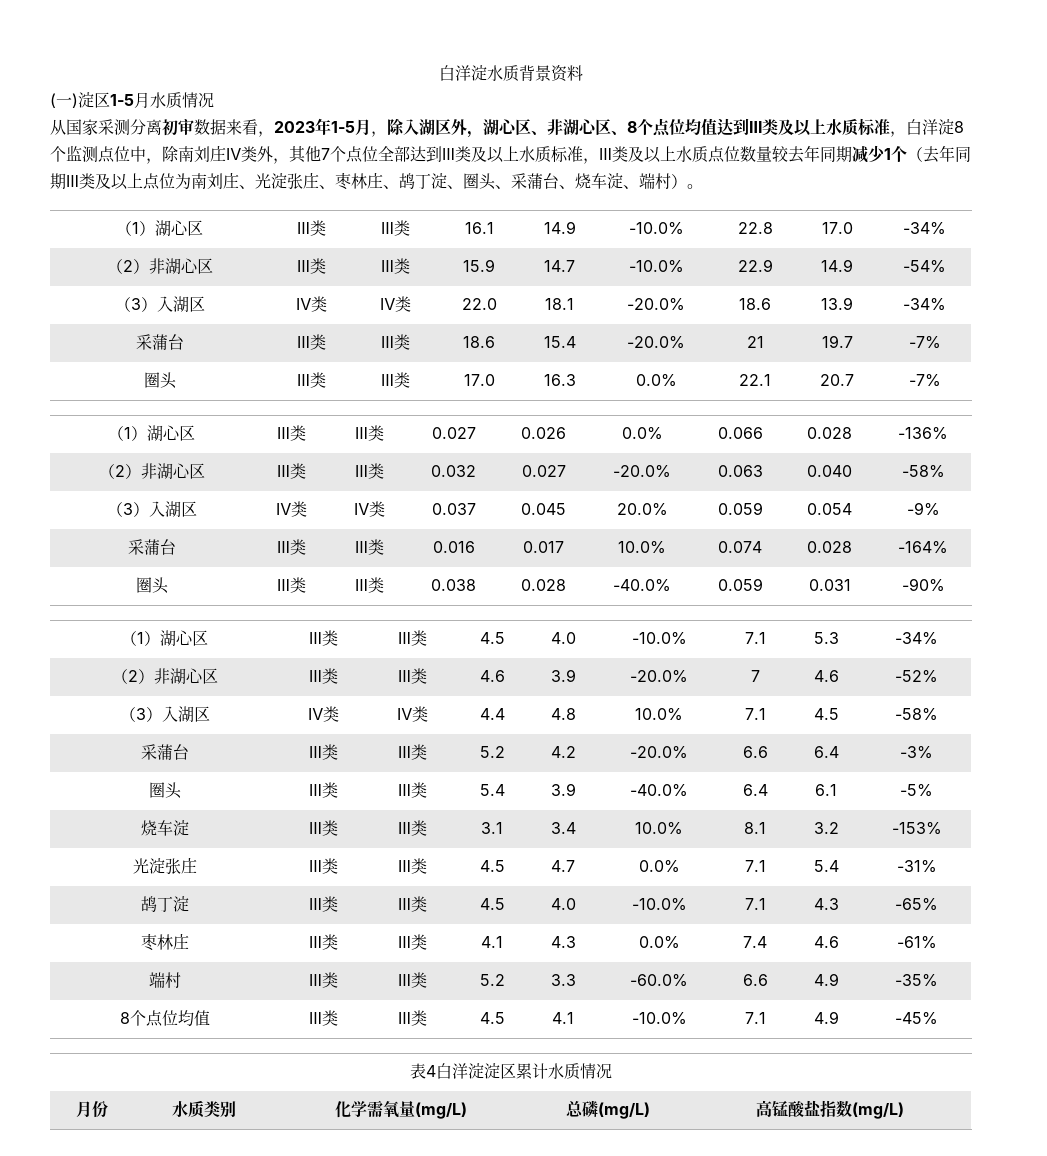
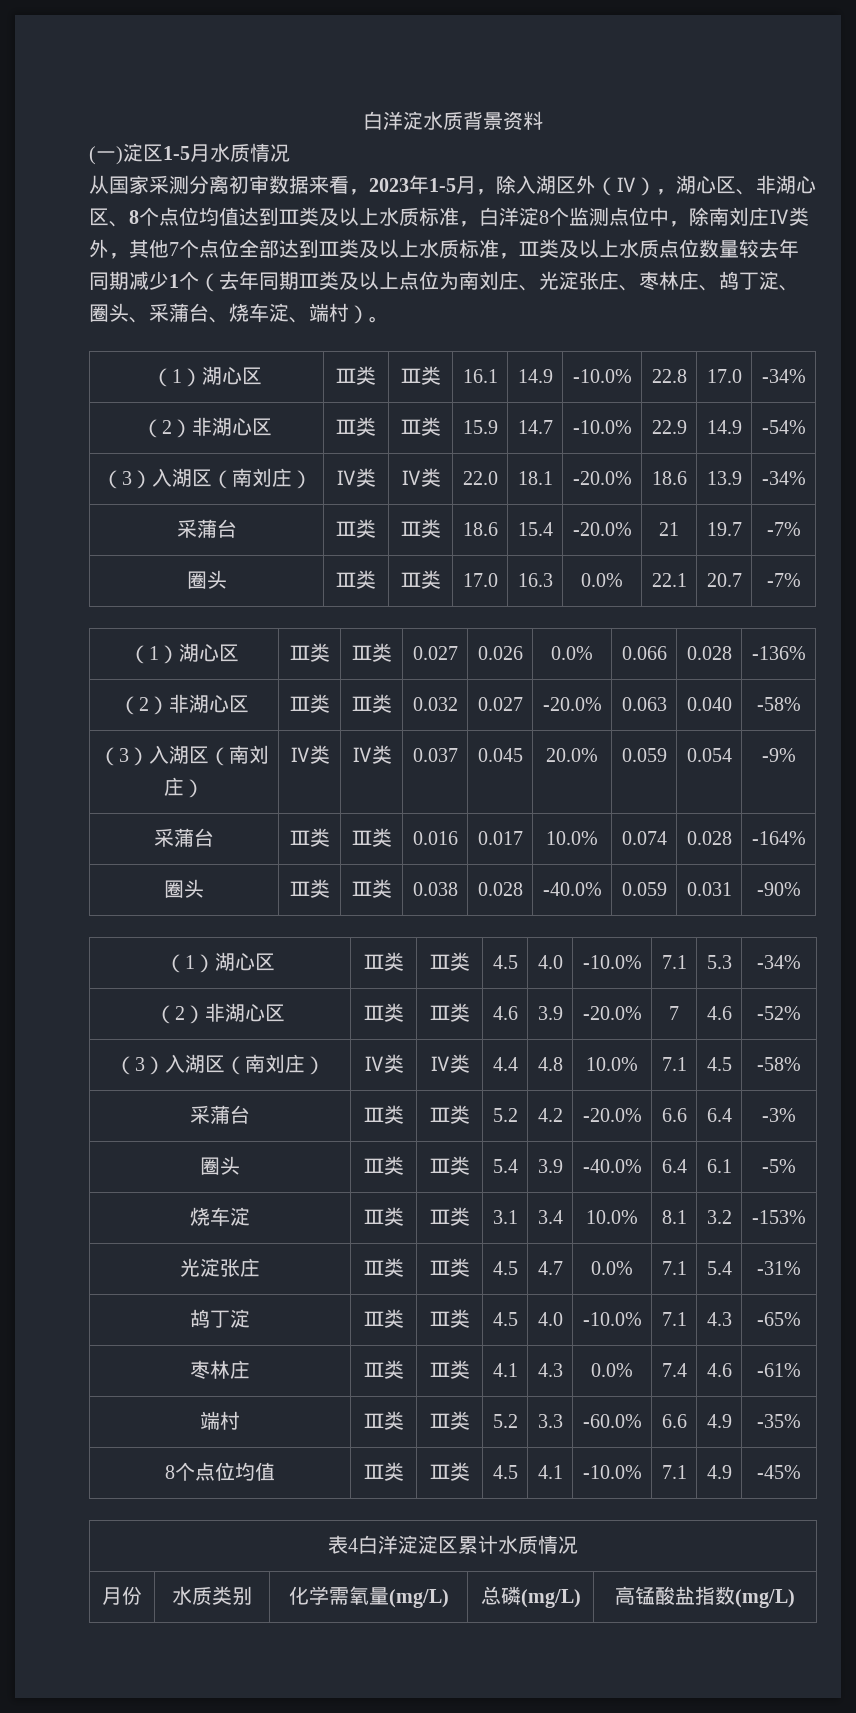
(467, 127) none -> [596,177,656,196] （Ⅳ）
(205, 304) none -> [211,468,312,489] （南刘庄）
(197, 509) none -> [209,745,269,766] [164,777,204,798] （南刘庄）
(210, 714) none -> [225,1054,325,1075] （南刘庄）

